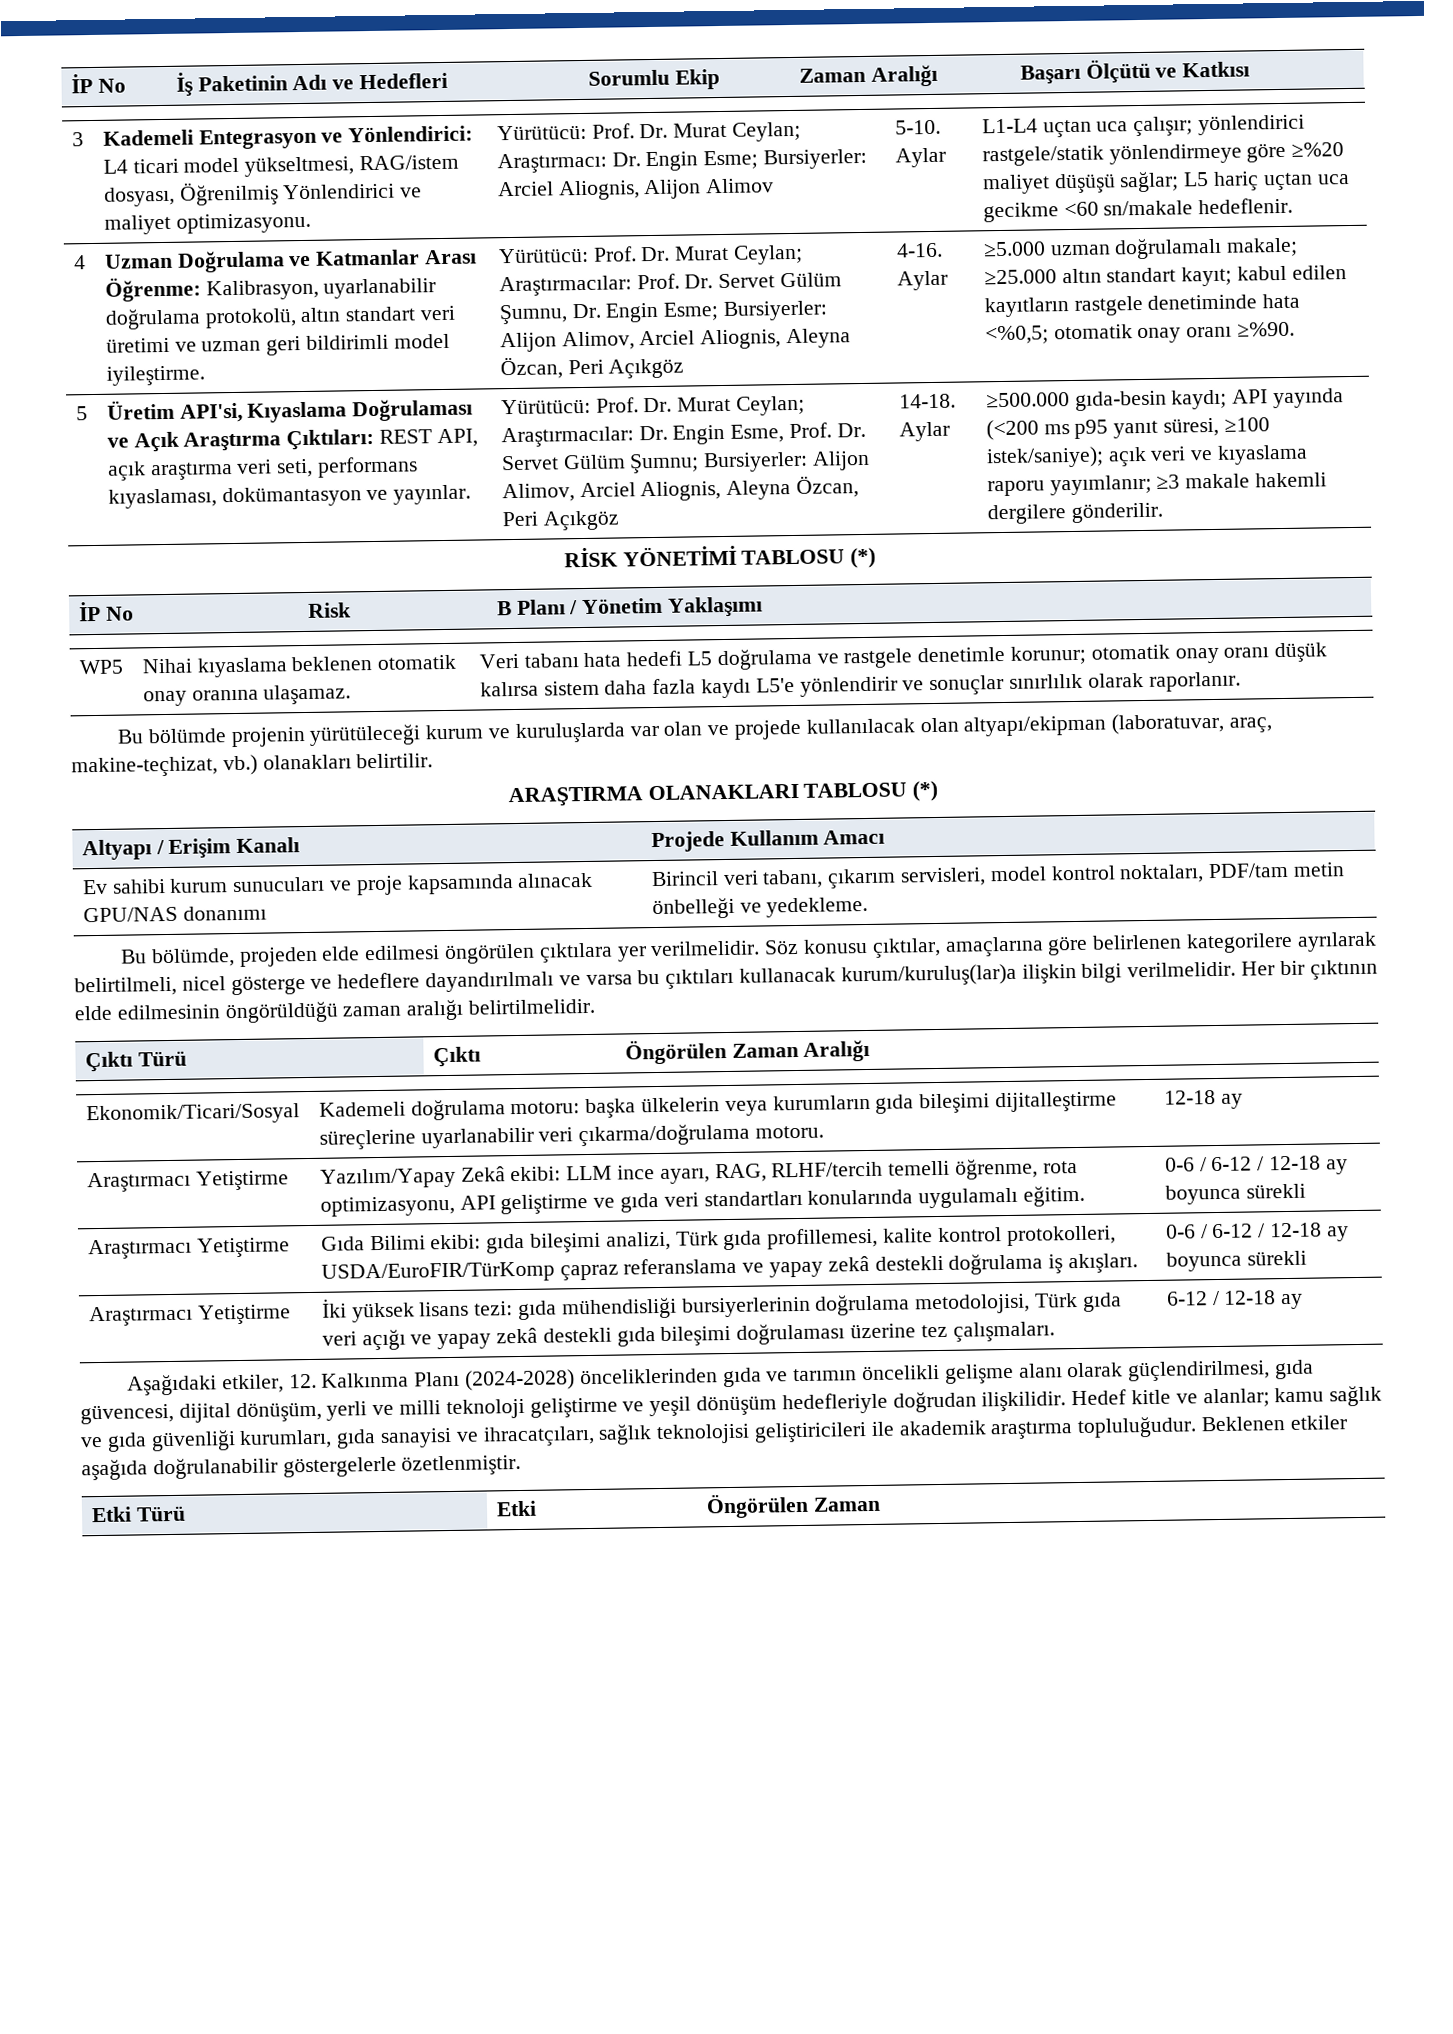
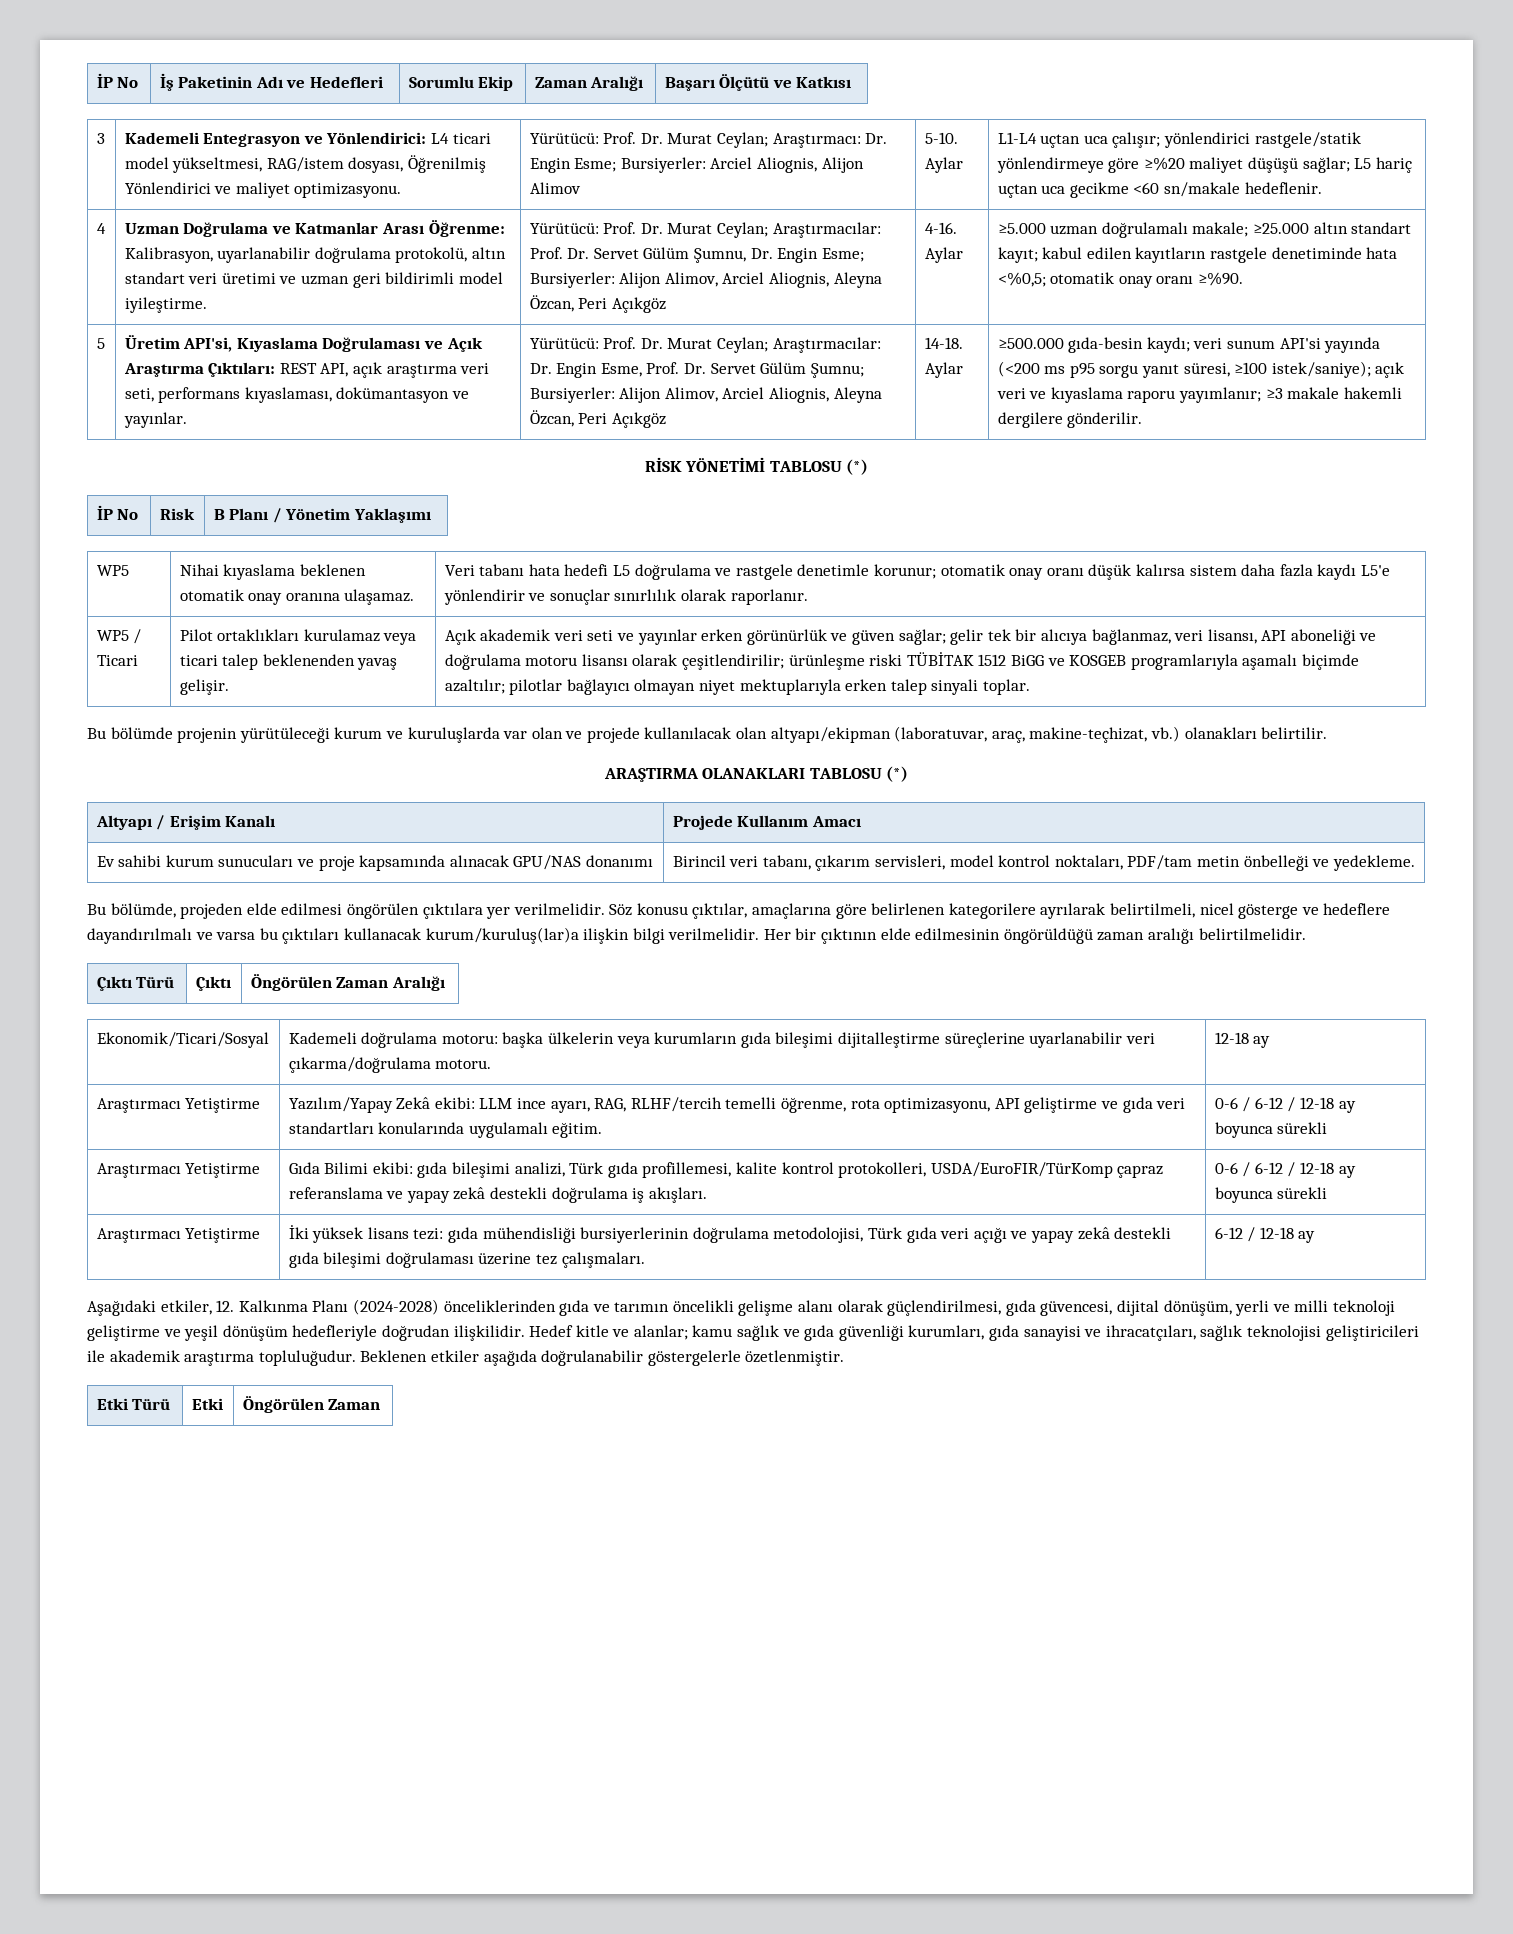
[1232,389,1269,404] API -> [1193,338,1321,349] veri sunum API'si
(1109, 429) none -> [1099,365,1139,378] sorgu
(1241, 681) none -> [96,629,142,644] [96,655,138,666] [179,629,417,645] [179,654,398,670] [179,679,229,695] [444,629,1377,645] [444,652,1359,670] [444,679,1030,695] // WP5 / Ticari | Pilot ortaklıkları kurulamaz veya ticari talep beklenenden yavaş gelişir. | Açık akademik veri seti ve yayınlar erken görünürlük ve güven sağlar; gelir tek bir alıcıya bağlanmaz, veri lisansı, API aboneliği ve doğrulama motoru lisansı olarak çeşitlendirilir; ürünleşme riski TÜBİTAK 1512 BiGG ve KOSGEB programlarıyla aşamalı biçimde azaltılır; pilotlar bağlayıcı olmayan niyet mektuplarıyla erken talep sinyali toplar.

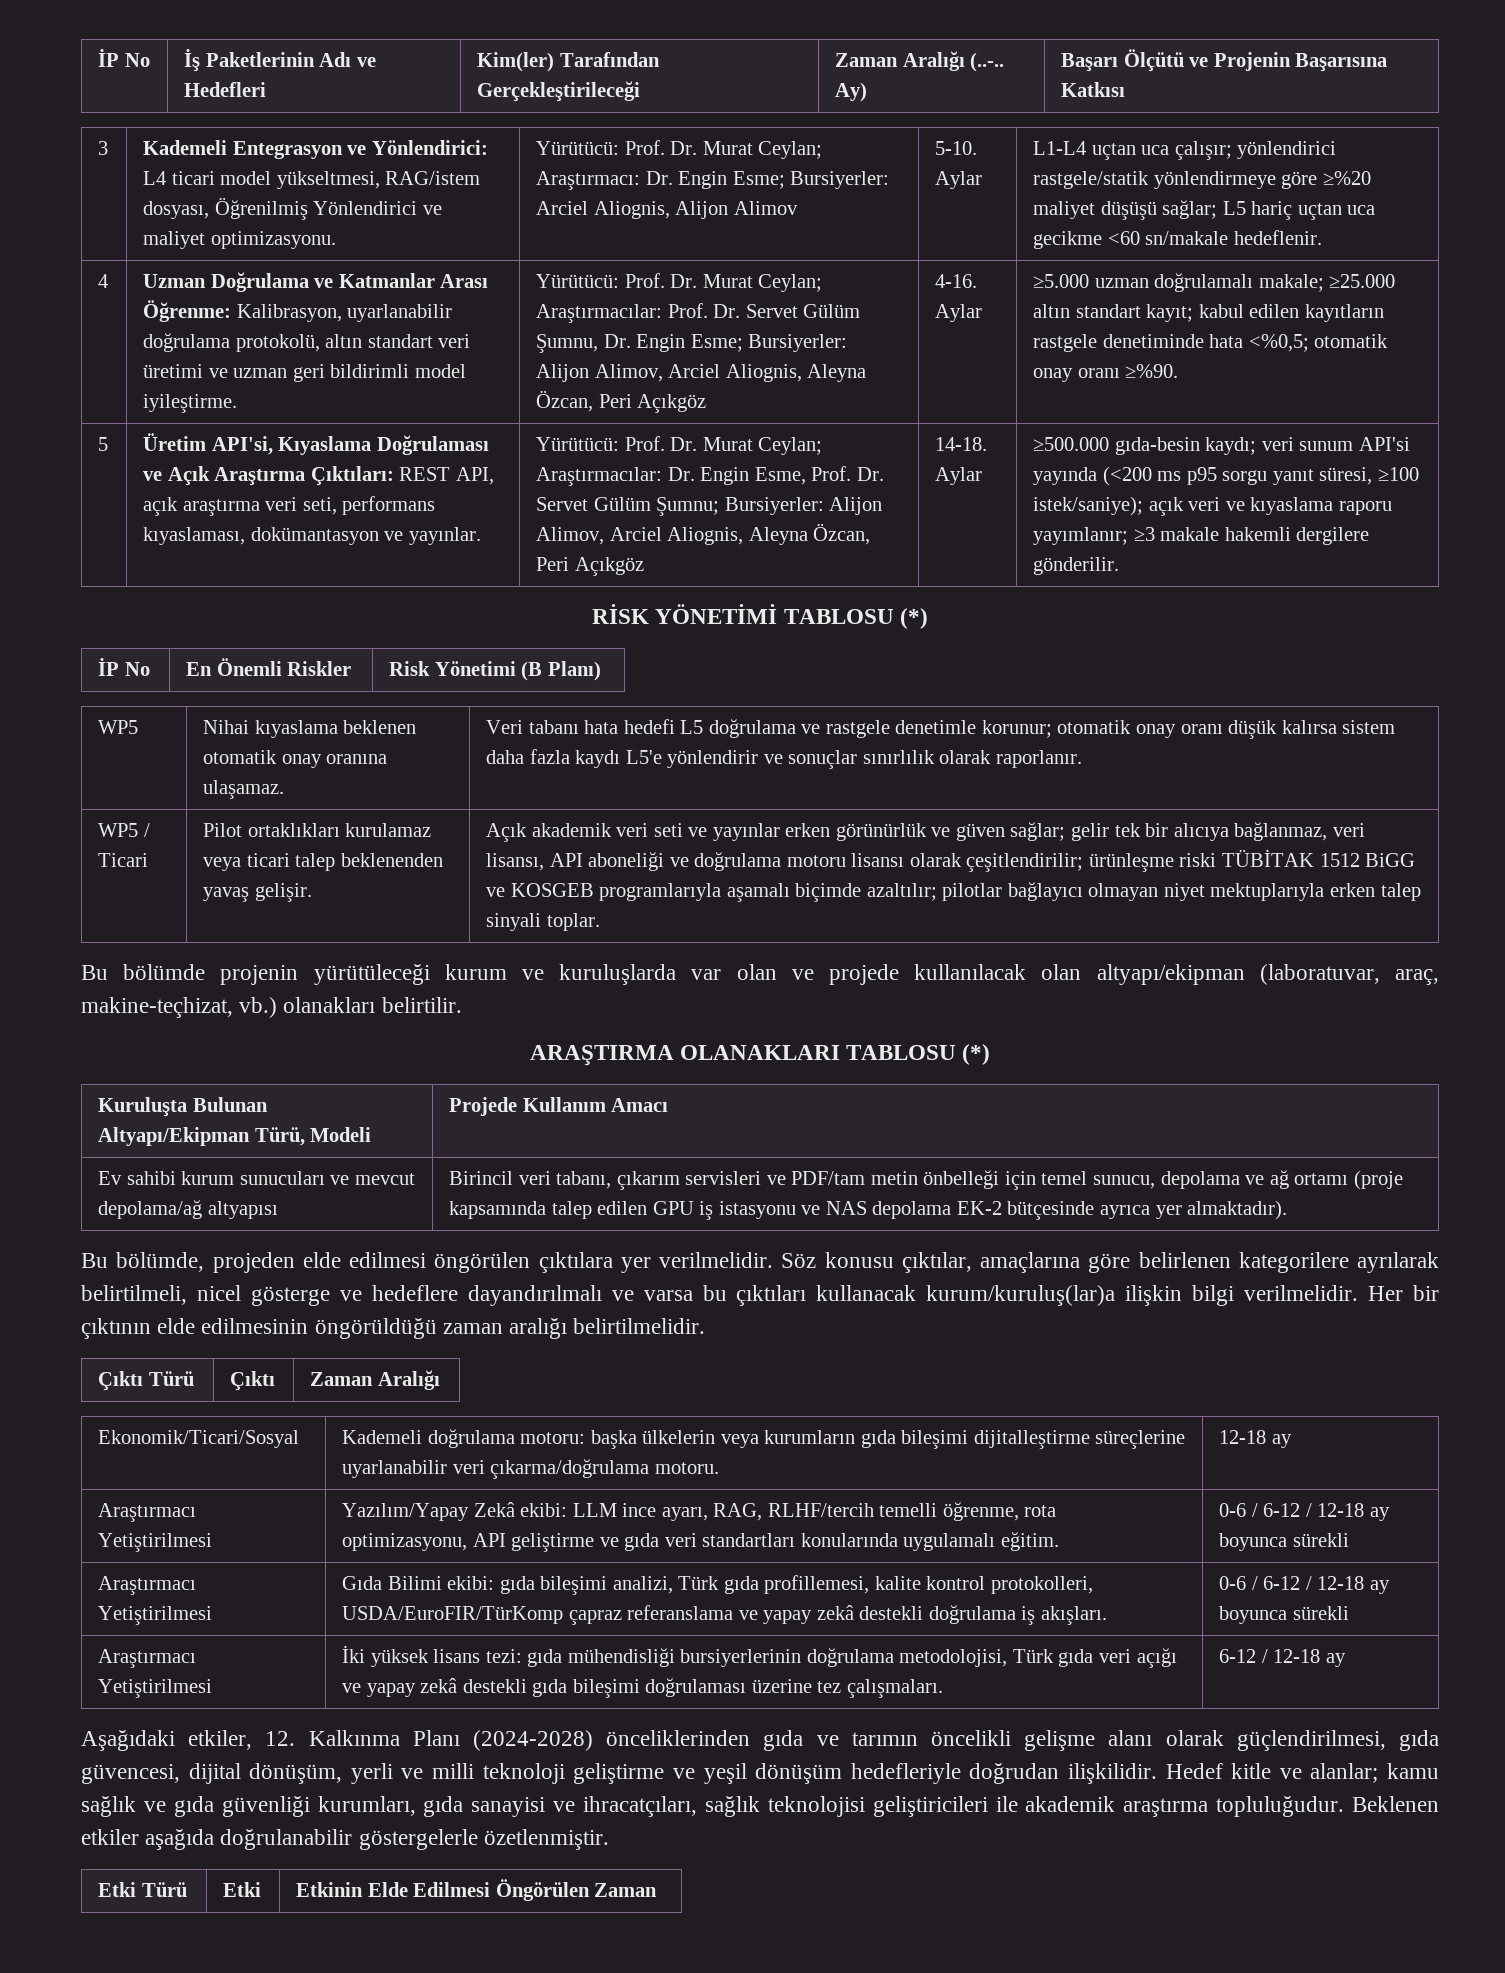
[178,76,253,88] Paketinin -> [205,52,315,67] Paketlerinin
[408,76,514,91] [534,76,644,91] Sorumlu Ekip | Zaman Aralığı -> [477,52,660,72] [477,81,641,102] [835,51,1005,72] [835,82,868,102] Kim(ler) Tarafından Gerçekleştirileceği | Zaman Aralığı (..-.. Ay)
(792, 84) none -> [1213,52,1388,72] Projenin Başarısına
[159,508,195,520] [213,508,432,523] Risk | B Planı / Yönetim Yaklaşımı -> [186,658,352,676] [389,661,601,681] En Önemli Riskler | Risk Yönetimi (B Planı)
[95,815,276,830] Altyapı / Erişim Kanalı -> [98,1097,268,1117] [98,1127,372,1146] Kuruluşta Bulunan Altyapı/Ekipman Türü, Modeli
[318,855,653,871] proje kapsamında alınacak GPU/NAS donanımı -> [354,1173,415,1185] [98,1200,278,1219] mevcut depolama/ağ altyapısı
[875,855,1415,871] servisleri, model kontrol noktaları, PDF/tam metin önbelleği ve yedekleme. -> [685,1170,1403,1190] [449,1200,1288,1220] servisleri ve PDF/tam metin önbelleği için temel sunucu, depolama ve ağ ortamı (proje kapsamında talep edilen GPU iş istasyonu ve NAS depolama EK-2 bütçesinde ayrıca yer almaktadır).
[250,974,332,991] Öngörülen -> (276, 1381) none
[185,1098,261,1113] Yetiştirme -> [98,1533,213,1552] Yetiştirilmesi
[185,1163,261,1178] Yetiştirme -> [98,1606,213,1625] Yetiştirilmesi
[185,1228,261,1243] Yetiştirme -> [98,1679,213,1698] Yetiştirilmesi
(223, 1404) none -> [296,1882,491,1897] Etkinin Elde Edilmesi

